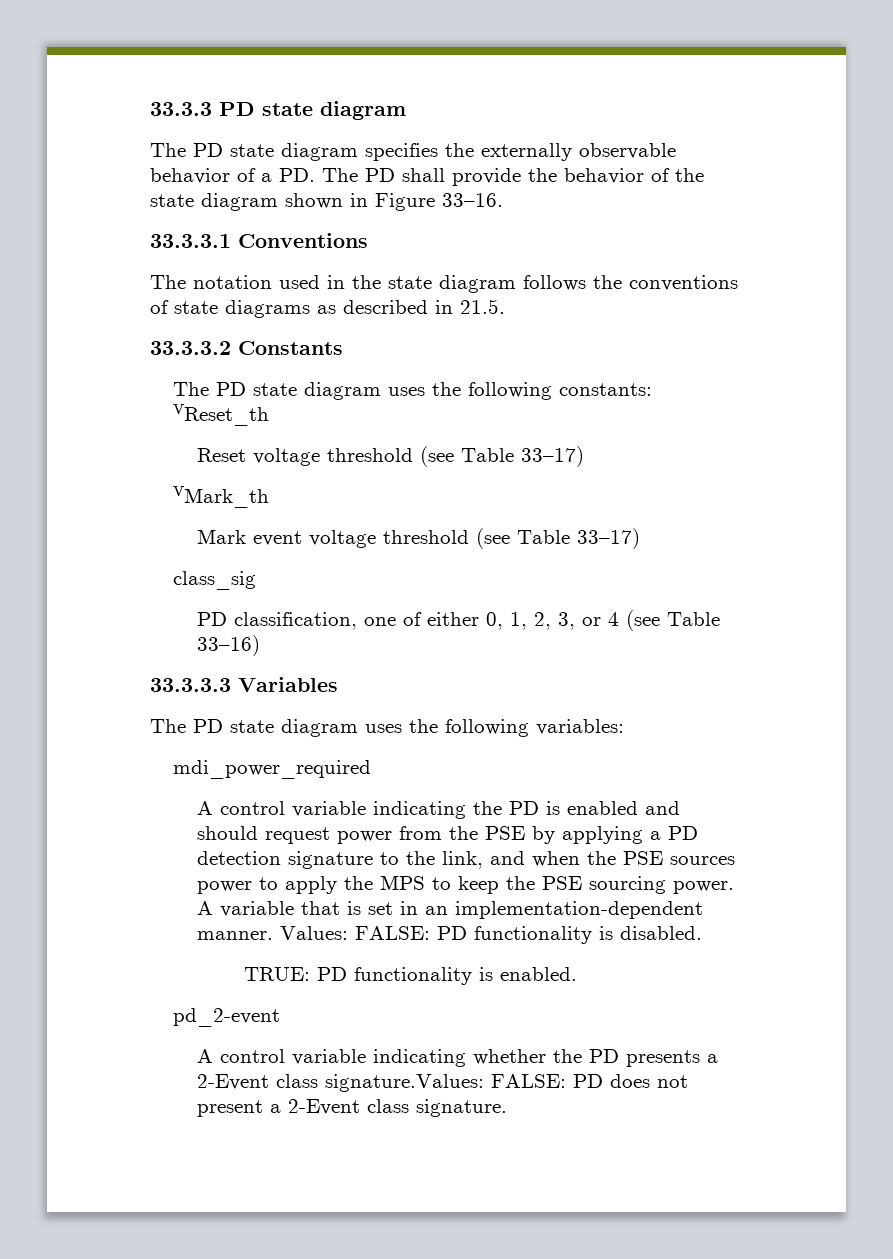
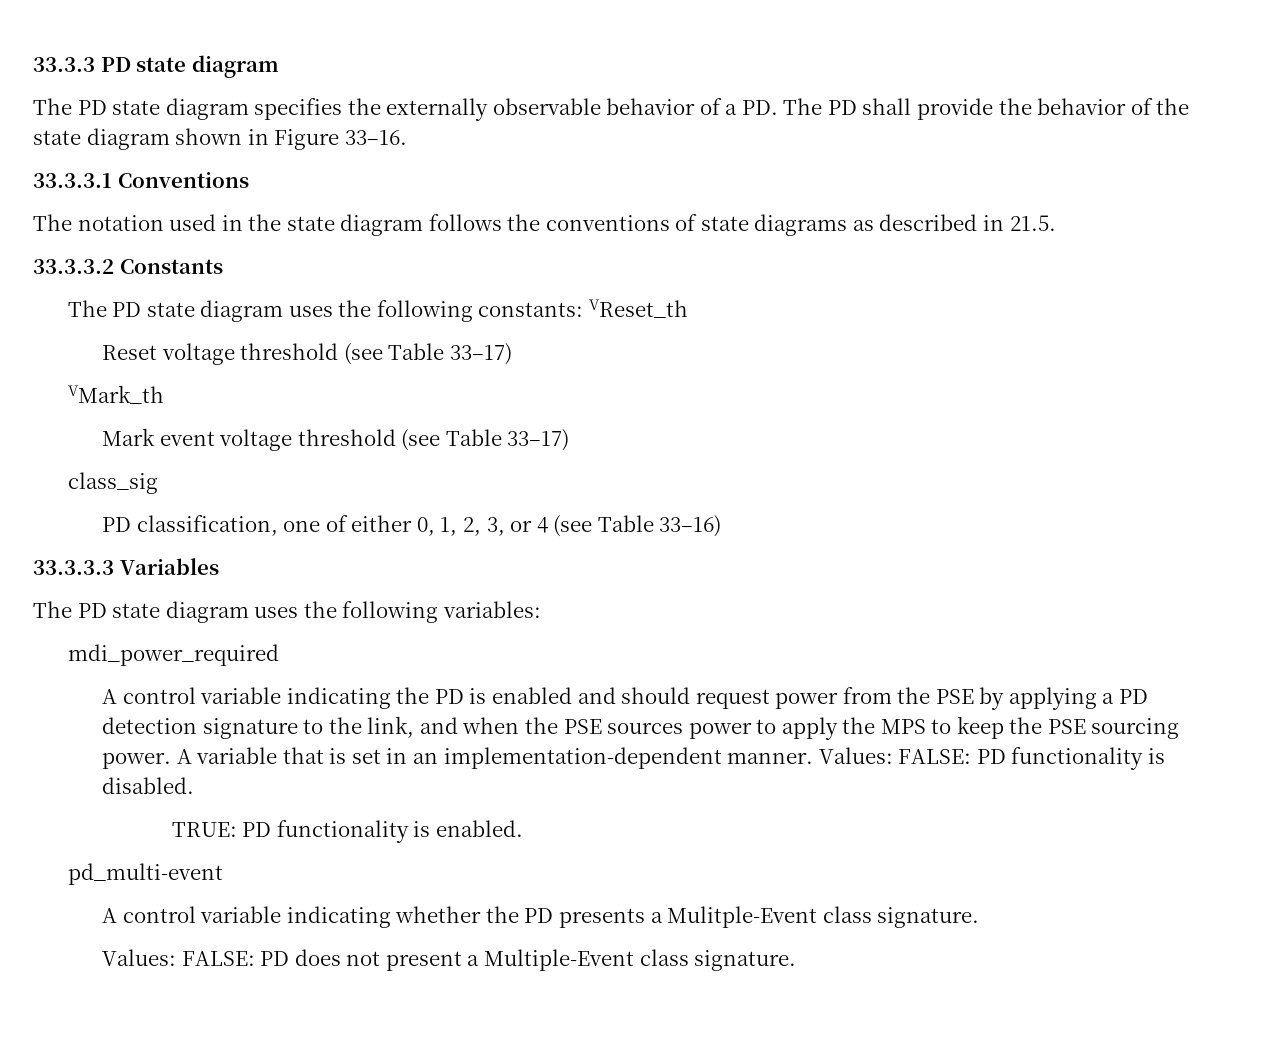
[173,1008,281,1027] pd_2-event -> [67,863,223,885] pd_multi-event
[196,1074,484,1092] 2-Event class signature.Values: -> [667,906,980,928] [102,949,177,966] Mulitple-Event class signature. // Values:
[287,1099,360,1115] 2-Event -> [484,949,635,971] Multiple-Event

